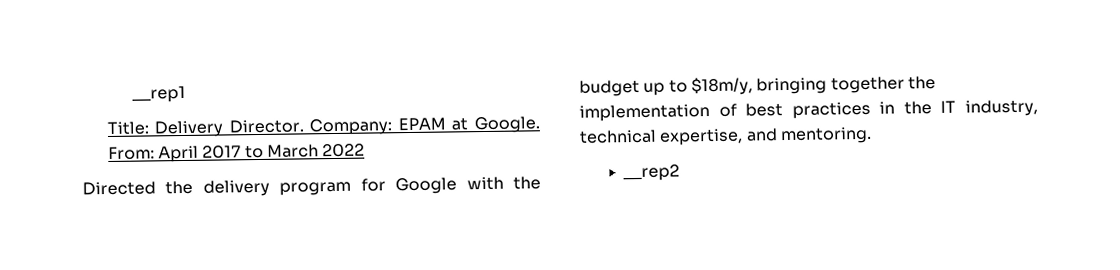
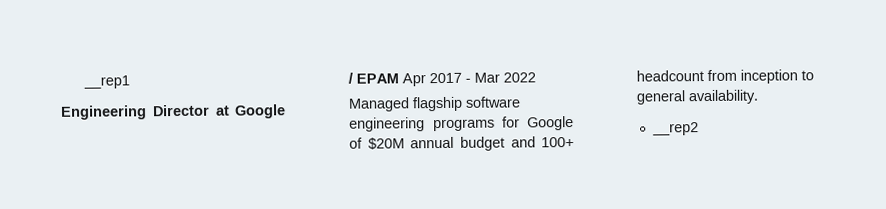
[106,116,540,138] [107,143,366,163] [82,176,541,197] [579,76,936,97] [579,99,1038,122] [579,126,872,146] Title: Delivery Director. Company: EPAM at Google. From: April 2017 to March 2022 // Directed the delivery program for Google with the budget up to $18m/y, bringing together the implementation of best practices in the IT industry, technical expertise, and mentoring. -> [60,104,286,120] [348,72,537,87] [348,96,522,112] [349,116,574,132] [349,136,574,151] [636,69,815,84] [636,89,760,105] Engineering Director at Google / EPAM Apr 2017 - Mar 2022 // Managed flagship software engineering programs for Google of $20M annual budget and 100+ headcount from inception to general availability.

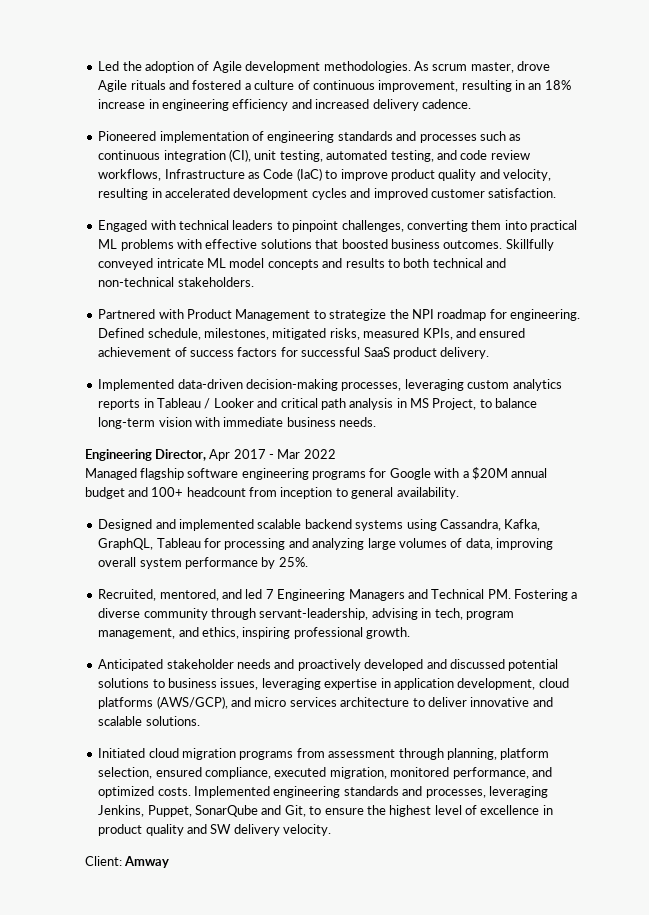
[82,75,130,89] [60,104,286,120] [348,72,400,84] __rep1 // Engineering Director at Google / EPAM -> [98,61,551,73] [98,80,571,92] [98,99,471,111] [98,131,522,143] [98,149,530,162] [98,168,552,181] [98,188,557,200] [98,220,578,232] [98,239,554,251] [98,258,507,270] [98,277,254,287] [98,309,581,321] [98,328,526,340] [98,347,490,359] [98,379,562,391] [98,398,538,410] [98,417,377,429] [84,449,206,461] Led the adoption of Agile development methodologies. As scrum master, drove Agile rituals and fostered a culture of continuous improvement, resulting in an 18% increase in engineering efficiency and increased delivery cadence. // Pioneered implementation of engineering standards and processes such as continuous integration (CI), unit testing, automated testing, and code review workflows, Infrastructure as Code (IaC) to improve product quality and velocity, resulting in accelerated development cycles and improved customer satisfaction. // Engaged with technical leaders to pinpoint challenges, converting them into practical ML problems with effective solutions that boosted business outcomes. Skillfully conveyed intricate ML model concepts and results to both technical and non-technical stakeholders. // Partnered with Product Management to strategize the NPI roadmap for engineering. Defined schedule, milestones, mitigated risks, measured KPIs, and ensured achievement of success factors for successful SaaS product delivery. // Implemented data-driven decision-making processes, leveraging custom analytics reports in Tableau / Looker and critical path analysis in MS Project, to balance long-term vision with immediate business needs. // Engineering Director,
[349,137,364,149] of -> [434,468,469,478] with a
[652,122,700,136] __rep2 -> [98,519,541,531] [98,538,554,550] [98,557,308,569] [98,589,578,601] [98,608,514,620] [98,627,411,639] [98,659,559,671] [98,678,569,690] [98,696,553,709] [98,716,200,726] [98,748,550,760] [98,767,552,779] [98,786,548,798] [98,805,553,817] [98,824,332,836] [84,856,169,868] Designed and implemented scalable backend systems using Cassandra, Kafka, GraphQL, Tableau for processing and analyzing large volumes of data, improving overall system performance by 25%. // Recruited, mentored, and led 7 Engineering Managers and Technical PM. Fostering a diverse community through servant-leadership, advising in tech, program management, and ethics, inspiring professional growth. // Anticipated stakeholder needs and proactively developed and discussed potential solutions to business issues, leveraging expertise in application development, cloud platforms (AWS/GCP), and micro services architecture to deliver innovative and scalable solutions. // Initiated cloud migration programs from assessment through planning, platform selection, ensured compliance, executed migration, monitored performance, and optimized costs. Implemented engineering standards and processes, leveraging Jenkins, Puppet, SonarQube and Git, to ensure the highest level of excellence in product quality and SW delivery velocity. // Client: Amway

